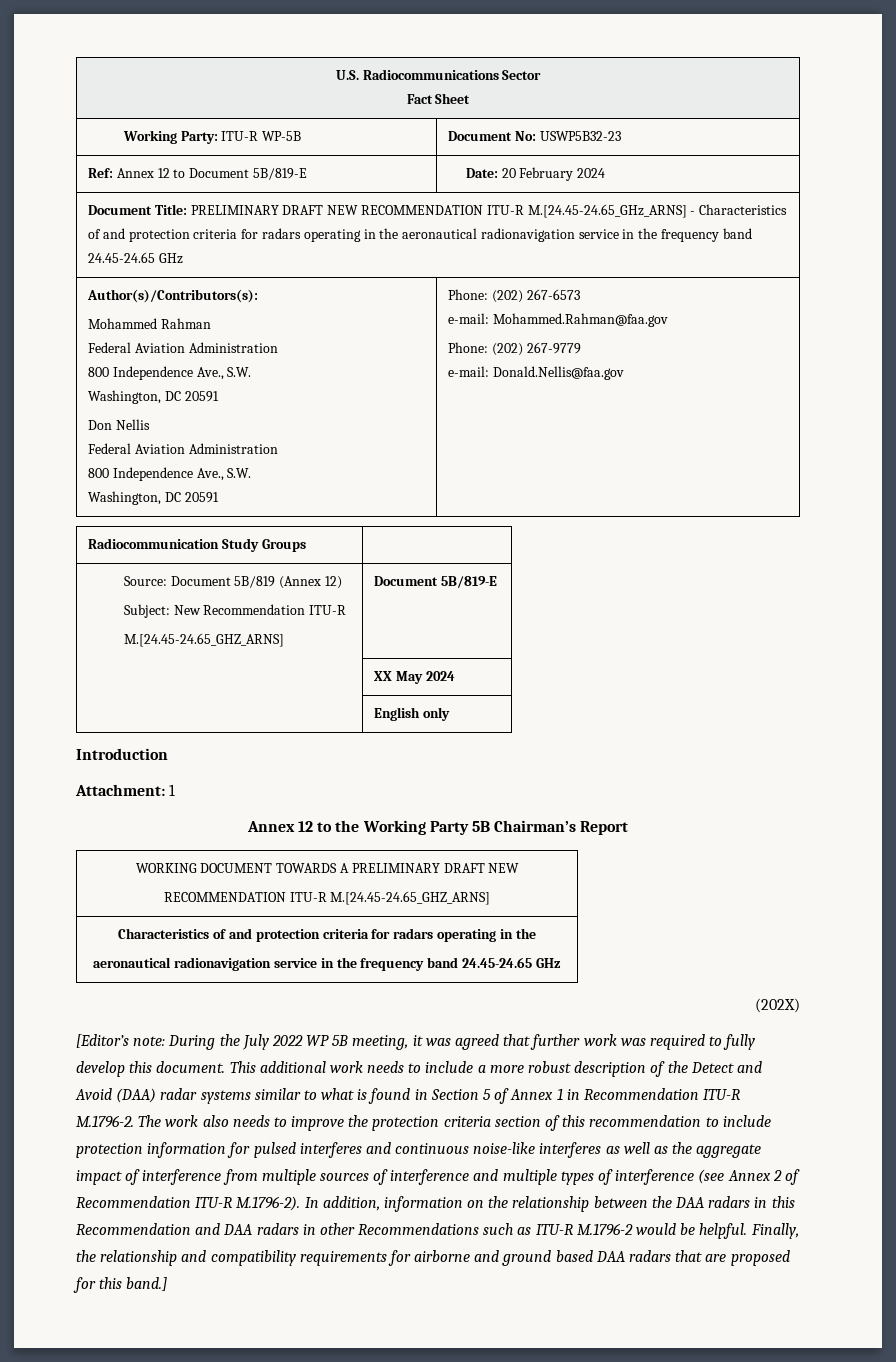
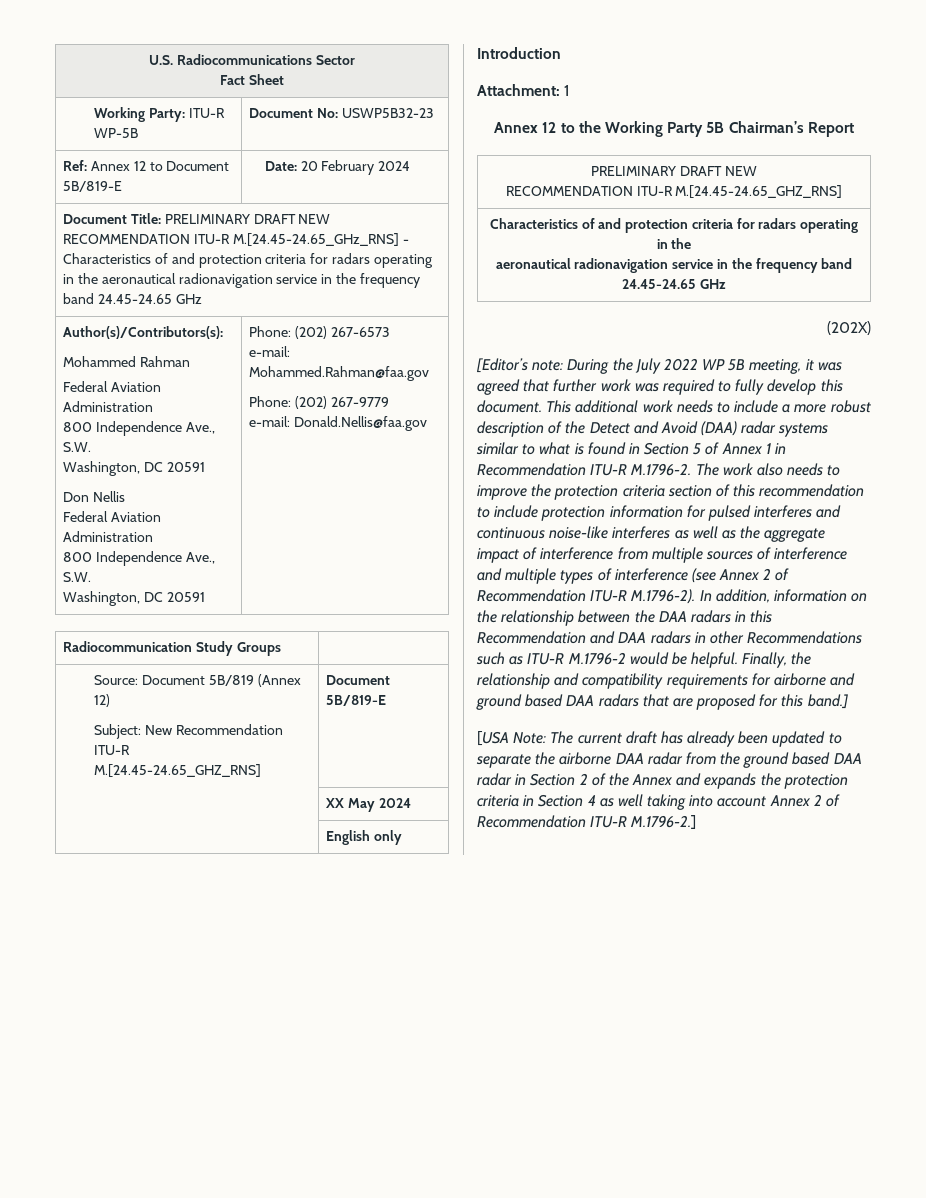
[527,204,687,218] M.[24.45-24.65_GHz_ARNS] -> [232,233,399,246] M.[24.45-24.65_GHz_RNS]
[123,633,284,647] M.[24.45-24.65_GHZ_ARNS] -> [94,764,262,777] M.[24.45-24.65_GHZ_RNS]
[135,863,349,873] WORKING DOCUMENT TOWARDS A -> (854, 129) none
[330,891,491,905] M.[24.45-24.65_GHZ_ARNS] -> [675,185,843,198] M.[24.45-24.65_GHZ_RNS]
(168, 1284) none -> [477,731,842,747] [476,752,862,768] [477,773,848,789] [477,794,841,810] [477,815,697,829] // [USA Note: The current draft has already been updated to separate the airborne DAA radar from the ground based DAA radar in Section 2 of the Annex and expands the protection criteria in Section 4 as well taking into account Annex 2 of Recommendation ITU-R M.1796-2.]

